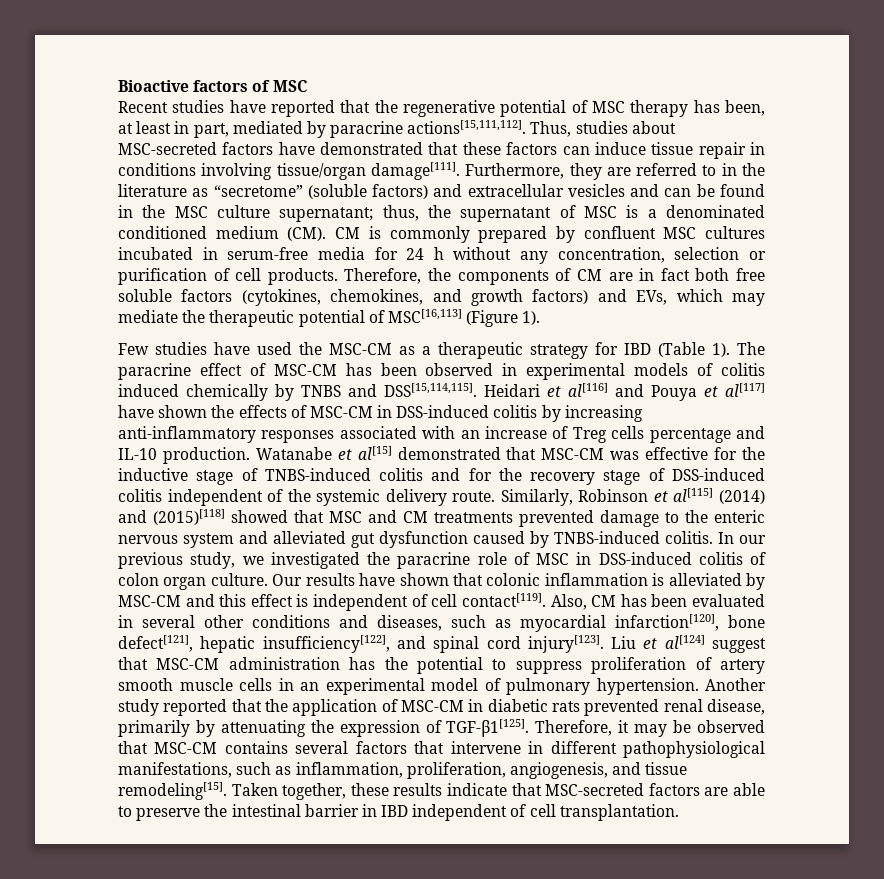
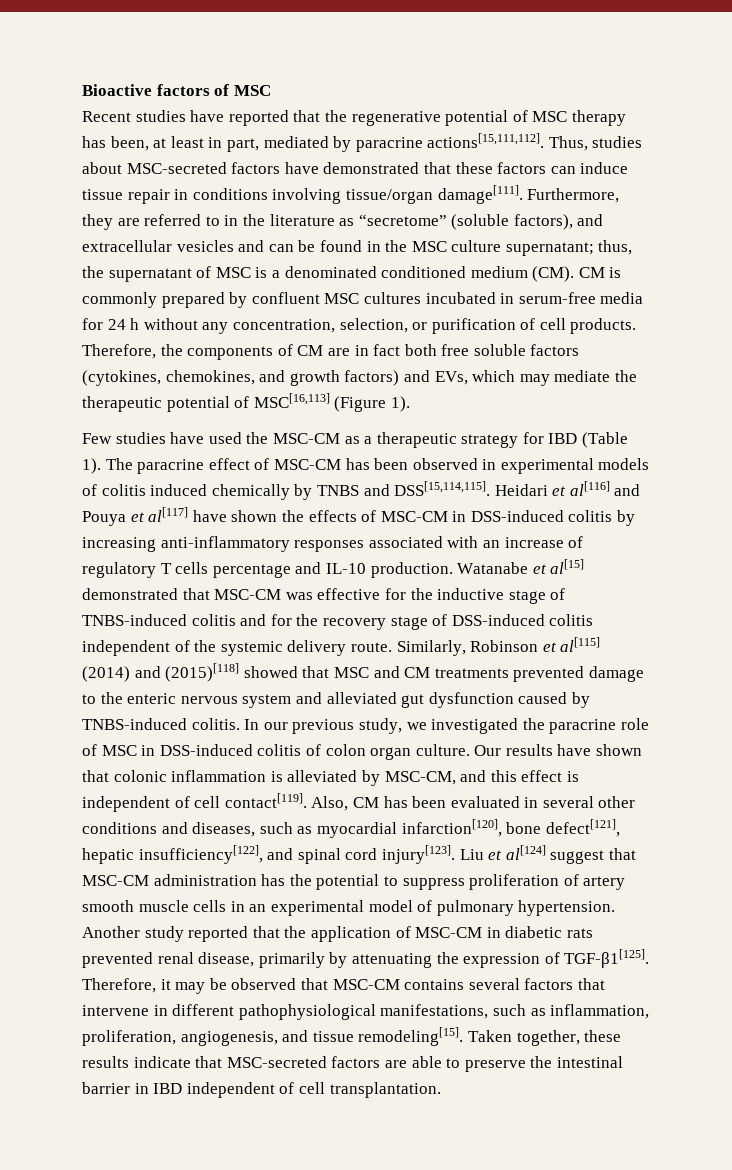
[372,184,429,199] factors) -> [513,214,573,230] factors),
[674,247,740,260] selection -> [339,318,408,333] selection,
[572,427,607,443] Treg -> [82,562,172,578] regulatory T
[118,595,181,607] MSC-CM -> [384,771,456,785] MSC-CM,

